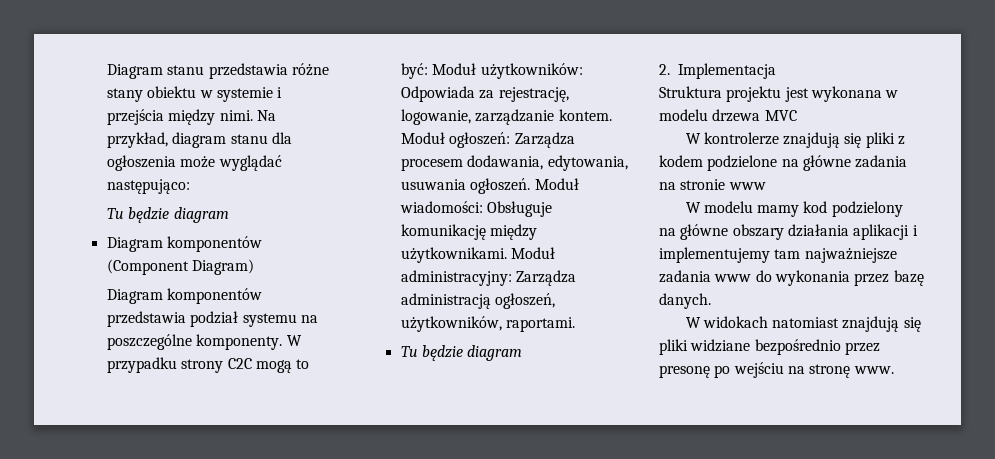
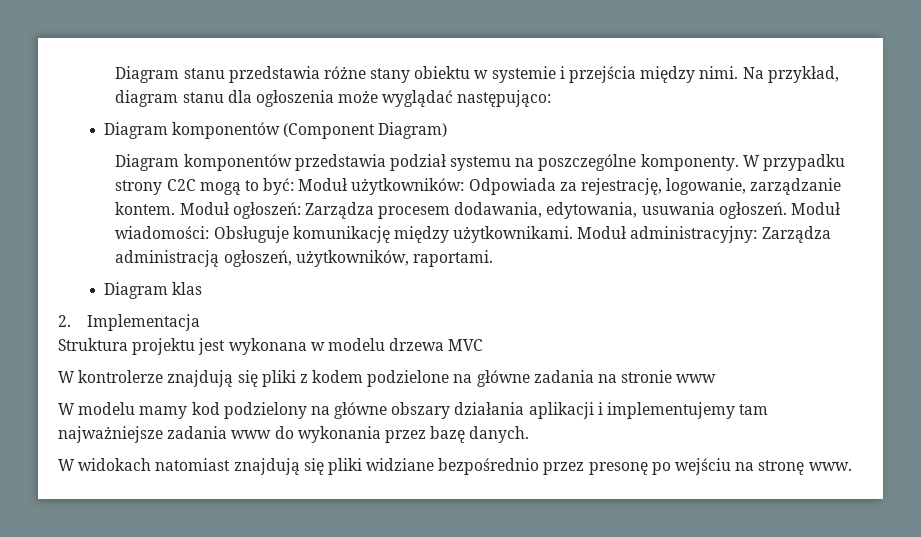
[107,207,229,223] // Tu będzie diagram -> (552, 98) none
[400,345,523,361] Tu będzie diagram -> [103,282,202,299] Diagram klas

